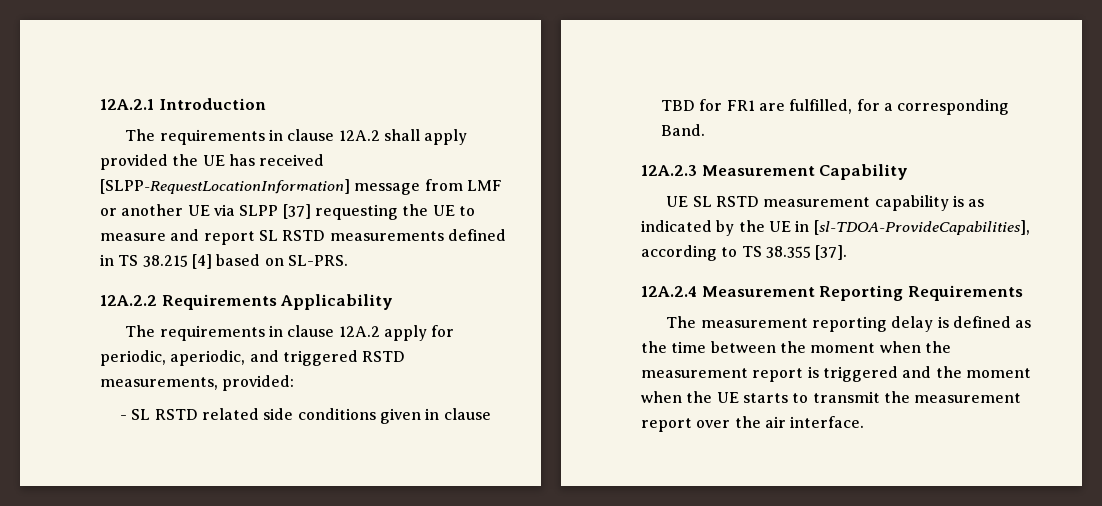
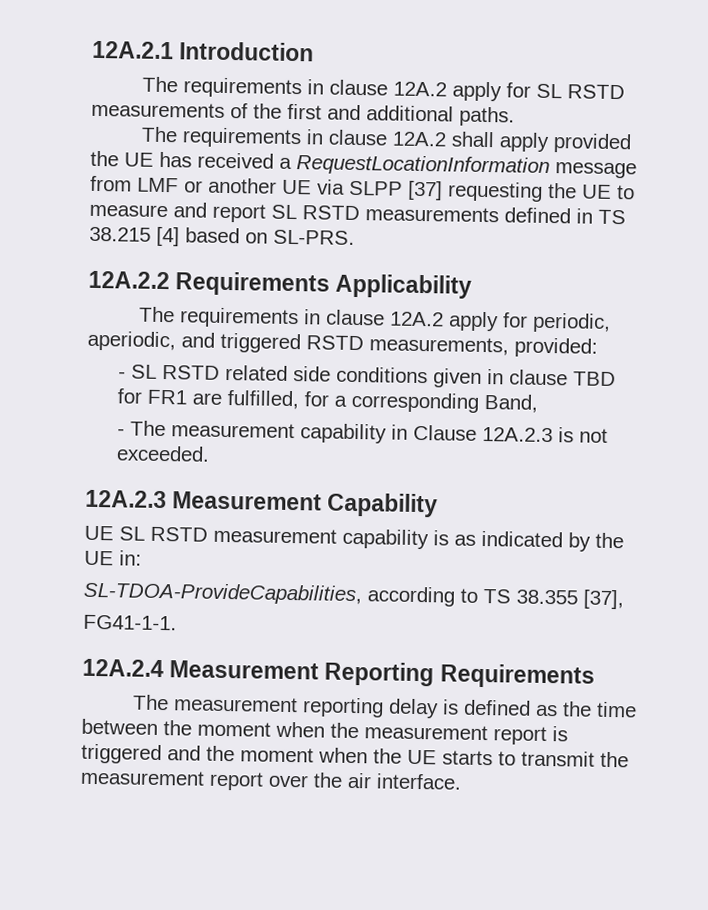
(266, 104) none -> [141,76,625,102] [91,101,515,127] // The requirements in clause 12A.2 apply for SL RSTD measurements of the first and additional paths.
[100,179,350,194] [SLPP-RequestLocationInformation] -> [279,154,550,178] a RequestLocationInformation
[661,124,706,136] Band. -> [484,394,539,413] [117,420,609,444] [116,445,211,462] Band, // - The measurement capability in Clause 12A.2.3 is not exceeded.
[795,220,1030,235] in [sl-TDOA-ProvideCapabilities], -> [119,550,142,566] [83,581,362,606] in: // SL-TDOA-ProvideCapabilities,
[815,245,848,260] [37]. -> [583,589,624,610] [83,614,177,631] [37], // FG41-1-1.

